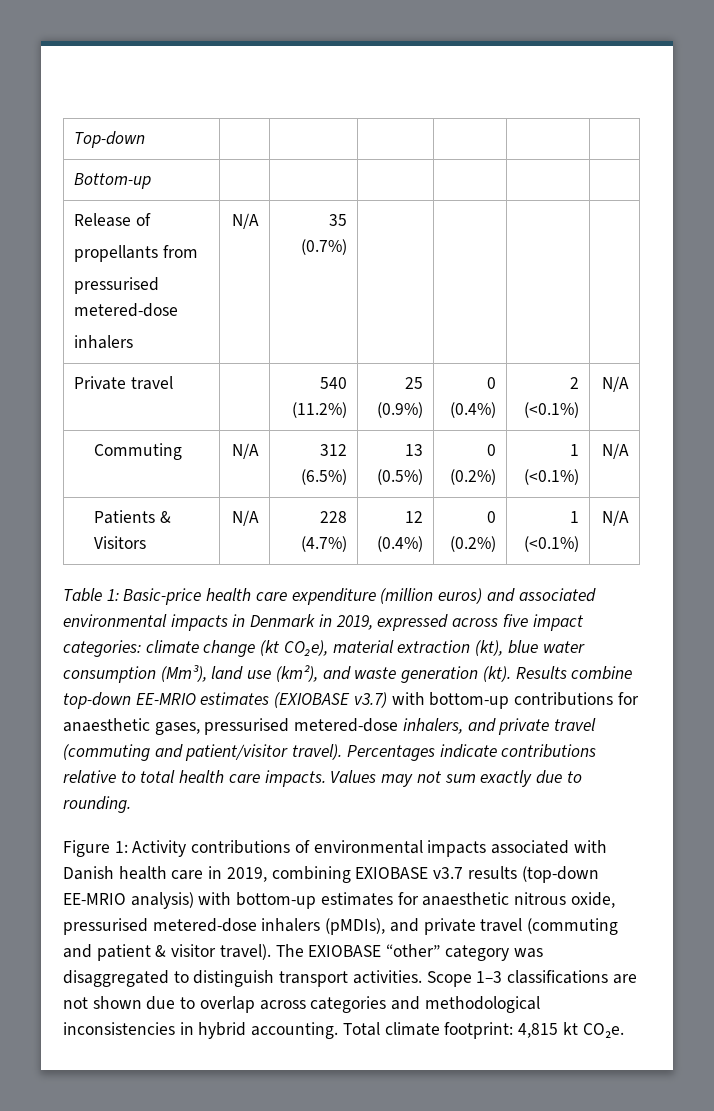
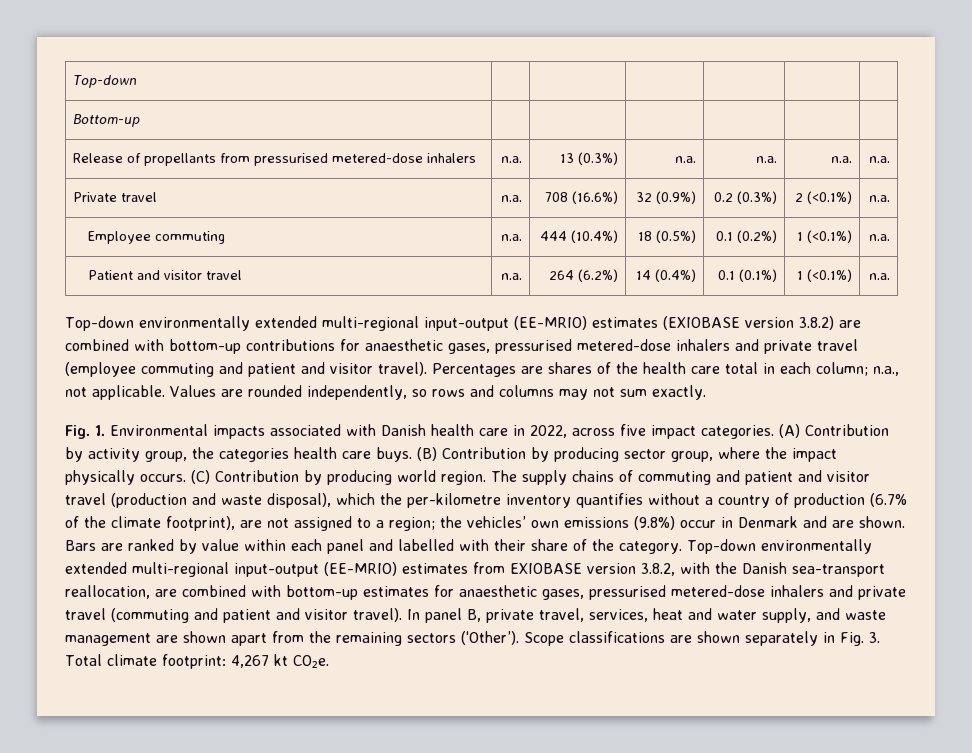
(151, 219) // -> (141, 158) none
[73,277,159,294] [73,303,178,317] // pressurised metered-dose // -> [253,153,423,166] pressurised metered-dose
[232,213,260,229] [329,214,348,226] [301,239,348,255] [73,376,173,390] [320,377,348,389] [292,402,348,418] [405,377,424,389] N/A | 35 (0.7%) | | | | // Private travel | | 540 (11.2%) | 25 -> [501,156,523,163] [560,152,619,165] [675,156,697,163] [756,156,778,163] [831,156,853,163] [869,156,891,163] [72,192,157,202] [501,195,523,202] [545,191,619,204] [636,192,653,202] n.a. | 13 (0.3%) | n.a. | n.a. | n.a. | n.a. // Private travel | n.a. | 708 (16.6%) | 32
[487,377,497,389] [450,402,497,418] 0 (0.4%) -> [714,191,778,204] 0.2 (0.3%)
[602,376,630,392] [94,443,183,460] [232,443,260,459] [320,444,348,456] [301,469,348,485] [405,444,424,456] N/A // Commuting | N/A | 312 (6.5%) | 13 -> [869,195,891,202] [88,231,226,244] [501,234,523,241] [540,230,619,243] [638,231,653,241] n.a. // Employee commuting | n.a. | 444 (10.4%) | 18
[487,444,497,456] [450,469,497,485] [570,444,580,456] [524,469,580,485] [602,443,630,459] [94,510,171,524] [94,536,147,549] [232,510,260,526] [320,511,348,523] [301,536,348,552] [405,511,424,523] [377,536,424,552] [487,511,497,523] [450,536,497,552] [570,511,580,523] [524,536,580,552] [602,510,630,526] [63,588,596,605] [63,614,584,631] [63,640,585,657] [63,665,633,683] [63,692,387,709] 0 (0.2%) | 1 (<0.1%) | N/A // Patients & Visitors | N/A | 228 (4.7%) | 12 (0.4%) | 0 (0.2%) | 1 (<0.1%) | N/A // Table 1: Basic-price health care expenditure (million euros) and associated environmental impacts in Denmark in 2019, expressed across five impact categories: climate change (kt CO₂e), material extraction (kt), blue water consumption (Mm³), land use (km²), and waste generation (kt). Results combine top-down EE‑MRIO estimates (EXIOBASE v3.7) -> [716,230,778,243] [797,230,853,243] [869,234,891,241] [88,270,243,280] [501,273,523,280] [549,269,619,282] [636,269,697,282] [718,269,778,282] [797,269,853,282] [869,273,891,280] [65,316,861,331] [65,339,129,351] 0.1 (0.2%) | 1 (<0.1%) | n.a. // Patient and visitor travel | n.a. | 264 (6.2%) | 14 (0.4%) | 0.1 (0.1%) | 1 (<0.1%) | n.a. // Top-down environmentally extended multi-regional input-output (EE-MRIO) estimates (EXIOBASE version 3.8.2) are combined
[402,718,597,735] [63,744,597,761] [63,770,582,787] [63,796,131,813] [63,840,423,857] inhalers, and private travel (commuting and patient/visitor travel). Percentages indicate contributions relative to total health care impacts. Values may not sum exactly due to rounding. // Figure 1: Activity contributions of environmental -> [676,339,858,354] [65,362,899,377] [65,385,706,400] [65,424,208,439] inhalers and private travel (employee commuting and patient and visitor travel). Percentages are shares of the health care total in each column; n.a., not applicable. Values are rounded independently, so rows and columns may not sum exactly. // Fig. 1. Environmental
[226,866,599,883] [63,892,194,909] 2019, combining EXIOBASE v3.7 results (top-down EE‑MRIO analysis) -> [530,424,889,439] [65,447,837,462] [65,470,870,485] [65,493,907,508] [65,516,905,531] [65,539,872,554] [65,562,885,577] [65,585,246,599] 2022, across five impact categories. (A) Contribution by activity group, the categories health care buys. (B) Contribution by producing sector group, where the impact physically occurs. (C) Contribution by producing world region. The supply chains of commuting and patient and visitor travel (production and waste disposal), which the per-kilometre inventory quantifies without a country of production (6.7% of the climate footprint), are not assigned to a region; the vehicles’ own emissions (9.8%) occur in Denmark and are shown. Bars are ranked by value within each panel and labelled with their share of the category. Top-down environmentally extended multi-regional input-output (EE-MRIO) estimates from EXIOBASE version 3.8.2, with the Danish sea-transport reallocation, are combined
[514,892,615,908] [63,918,386,935] nitrous oxide, pressurised metered-dose inhalers (pMDIs), -> [542,585,824,600] gases, pressurised metered-dose inhalers
[155,944,543,961] [63,970,637,987] [63,996,540,1013] [63,1022,339,1039] & visitor travel). The EXIOBASE “other” category was disaggregated to distinguish transport activities. Scope 1–3 classifications are not shown due to overlap across categories and methodological inconsistencies in hybrid accounting. -> [276,608,886,623] [65,631,880,646] and visitor travel). In panel B, private travel, services, heat and water supply, and waste management are shown apart from the remaining sectors (‘Other’). Scope classifications are shown separately in Fig. 3.
[518,1023,559,1038] 4,815 -> [230,655,269,668] 4,267

